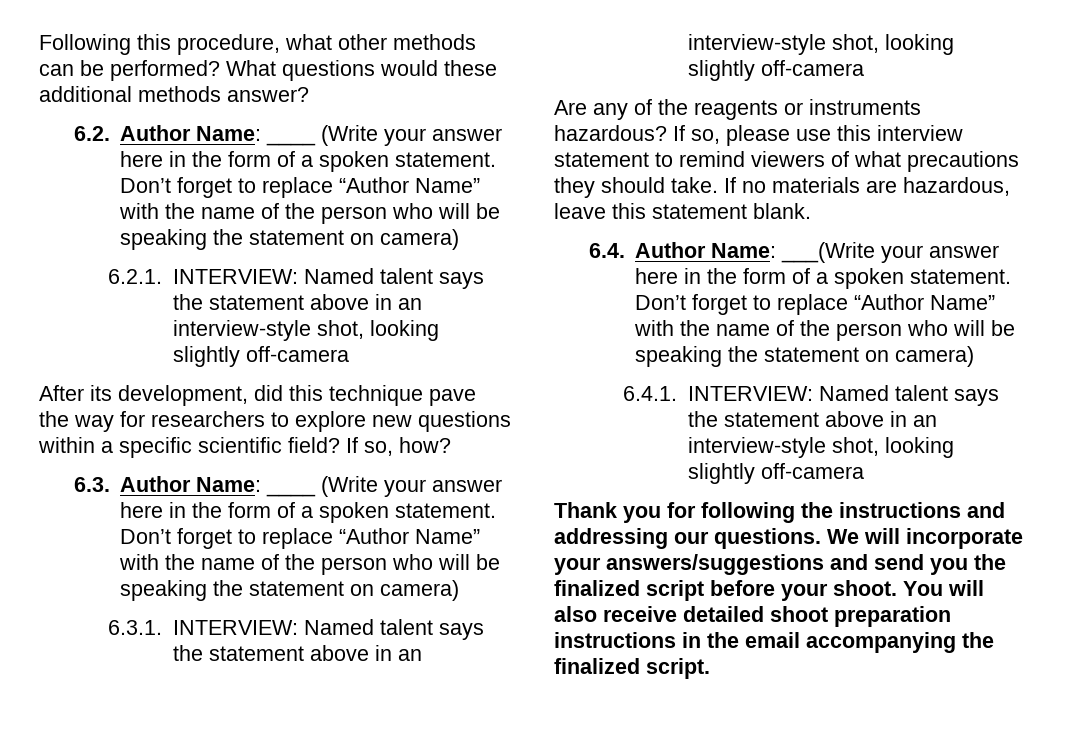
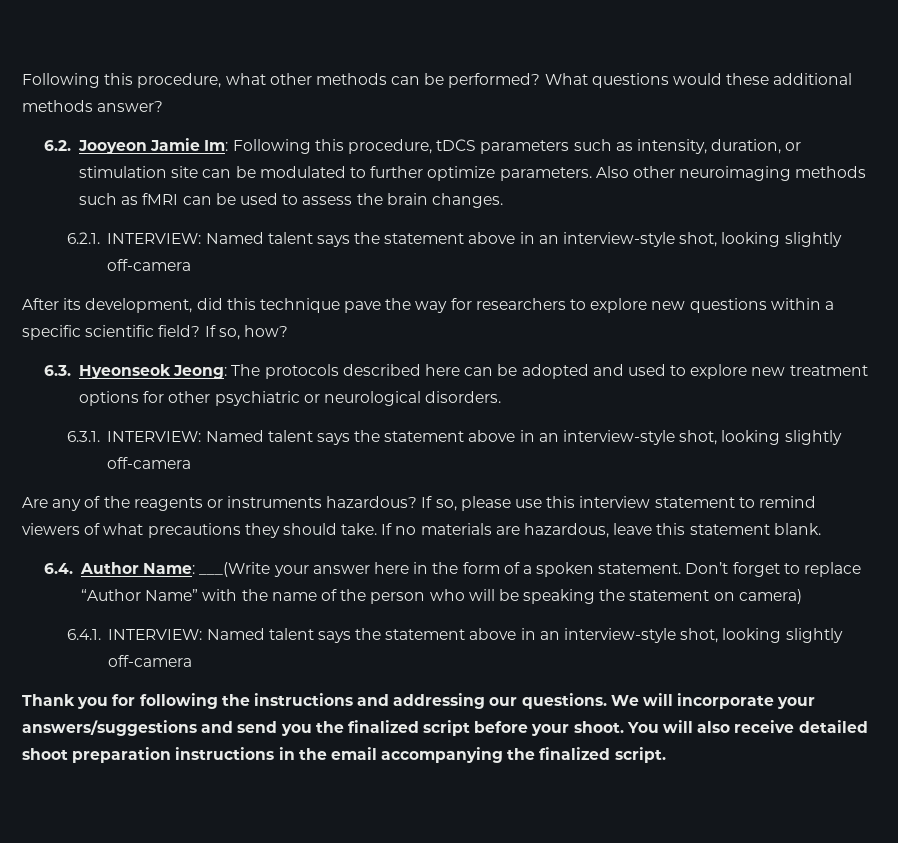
[120,125,262,141] [266,125,503,146] [120,151,497,172] [120,177,481,198] [119,203,501,224] [120,229,460,250] Author Name: ____ (Write your answer here in the form of a spoken statement. Don’t forget to replace “Author Name” with the name of the person who will be speaking the statement on camera) -> [78,138,802,154] [79,166,867,181] [79,193,503,208] Jooyeon Jamie Im: Following this procedure, tDCS parameters such as intensity, duration, or stimulation site can be modulated to further optimize parameters. Also other neuroimaging methods such as fMRI can be used to assess the brain changes.
[120,476,262,492] [266,476,503,497] [120,502,497,523] [120,528,481,549] [119,554,501,575] [120,580,460,601] Author Name: ____ (Write your answer here in the form of a spoken statement. Don’t forget to replace “Author Name” with the name of the person who will be speaking the statement on camera) -> [79,364,868,379] [79,391,502,406] Hyeonseok Jeong: The protocols described here can be adopted and used to explore new treatment options for other psychiatric or neurological disorders.

